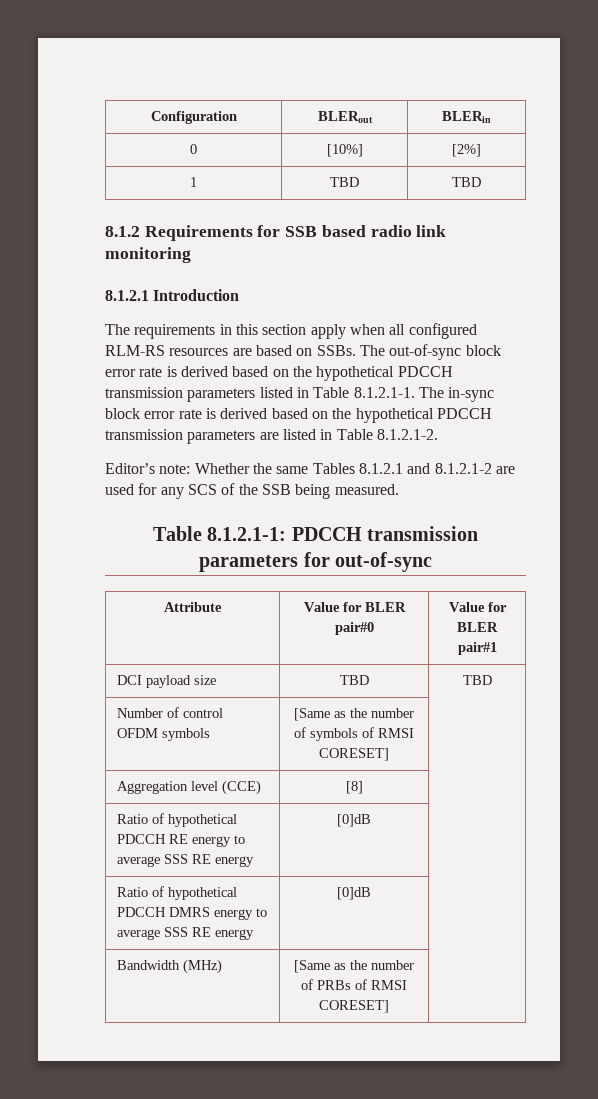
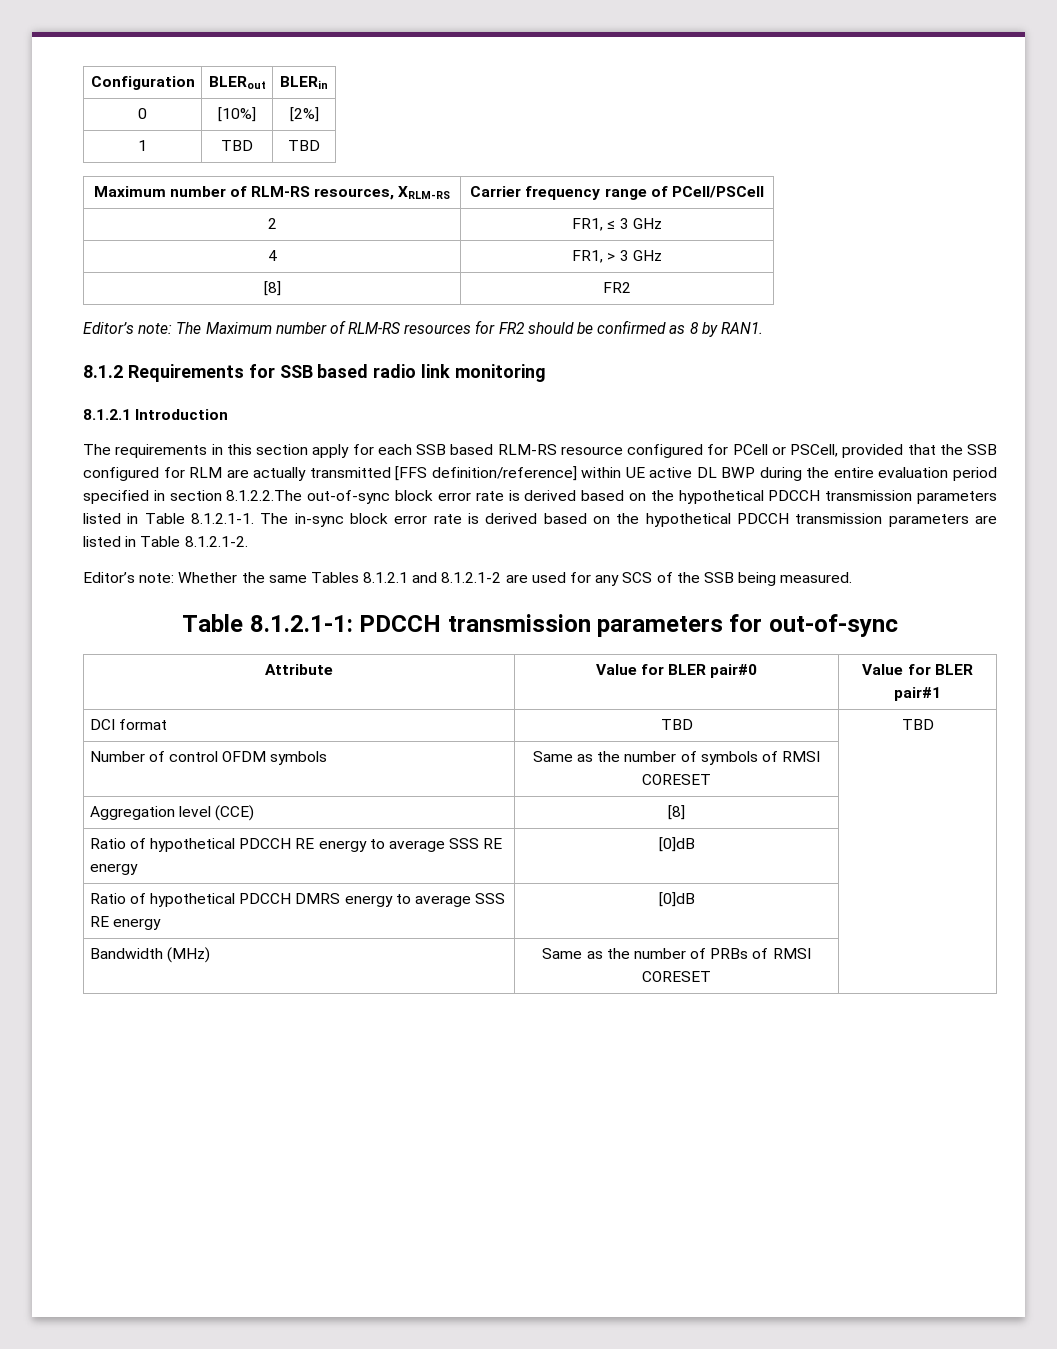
(481, 182) none -> [93,186,451,200] [470,186,764,200] [267,218,277,229] [572,218,662,231] [267,250,277,261] [572,250,662,263] [263,281,281,296] [603,282,631,293] [83,320,763,337] // Maximum number of RLM-RS resources, XRLM-RS | Carrier frequency range of PCell/PSCell // 2 | FR1, ≤ 3 GHz // 4 | FR1, > 3 GHz // [8] | FR2 // Editor’s note: The Maximum number of RLM-RS resources for FR2 should be confirmed as 8 by RAN1.
[349,323,477,339] [105,345,385,356] when all configured RLM-RS resources are based on SSBs. The -> [352,444,997,458] [83,466,997,481] [83,490,303,504] for each SSB based RLM-RS resource configured for PCell or PSCell, provided that the SSB configured for RLM are actually transmitted [FFS definition/reference] within UE active DL BWP during the entire evaluation period specified in section 8.1.2.2.The
[146,675,217,688] payload size -> [118,719,167,730] format
[294,708,330,721] [Same -> [532,751,573,762] Same
[319,748,389,761] CORESET] -> [642,774,711,785] CORESET
[294,960,330,973] [Same -> [542,948,583,959] Same
[319,1000,389,1013] CORESET] -> [642,971,711,982] CORESET

